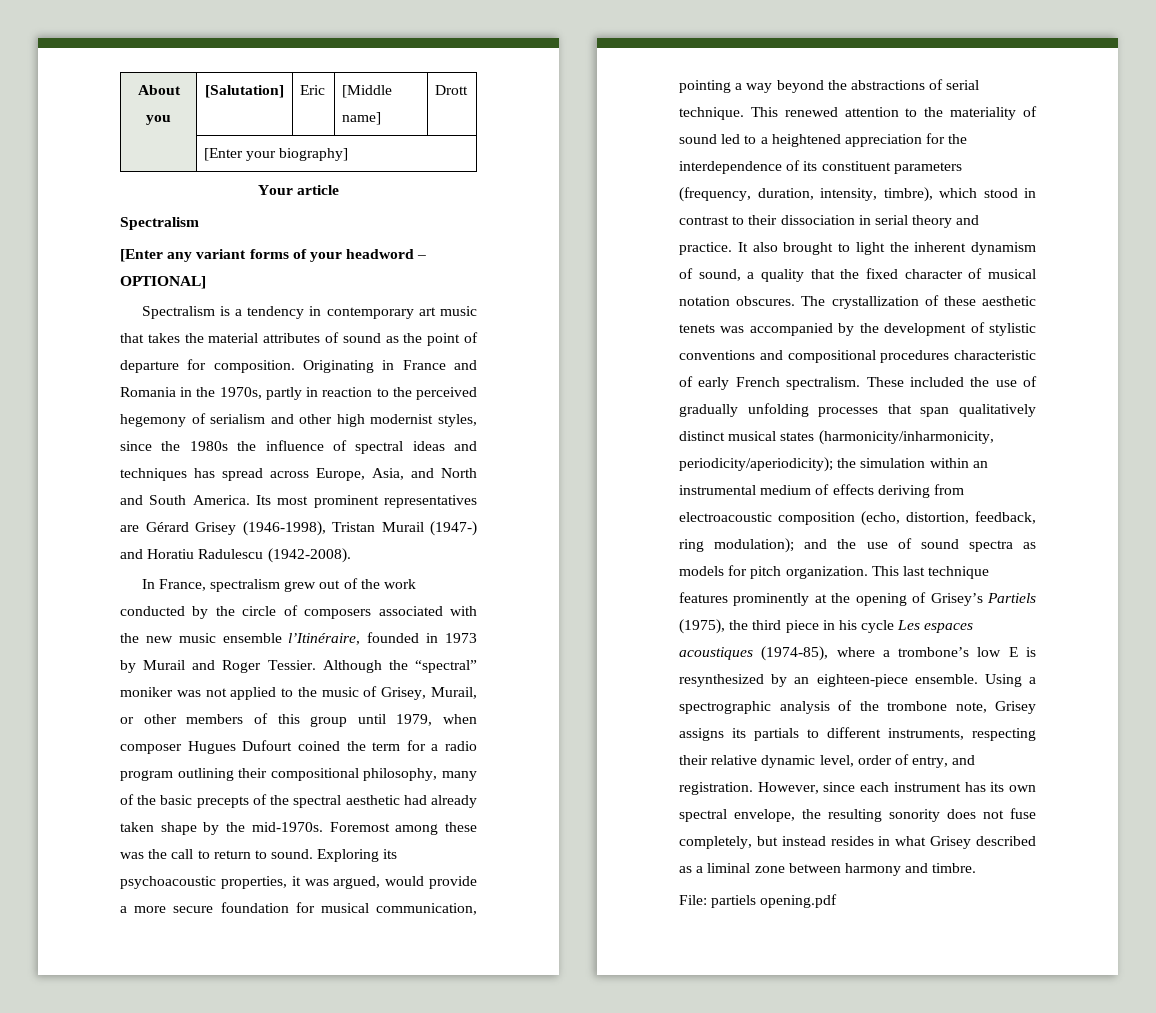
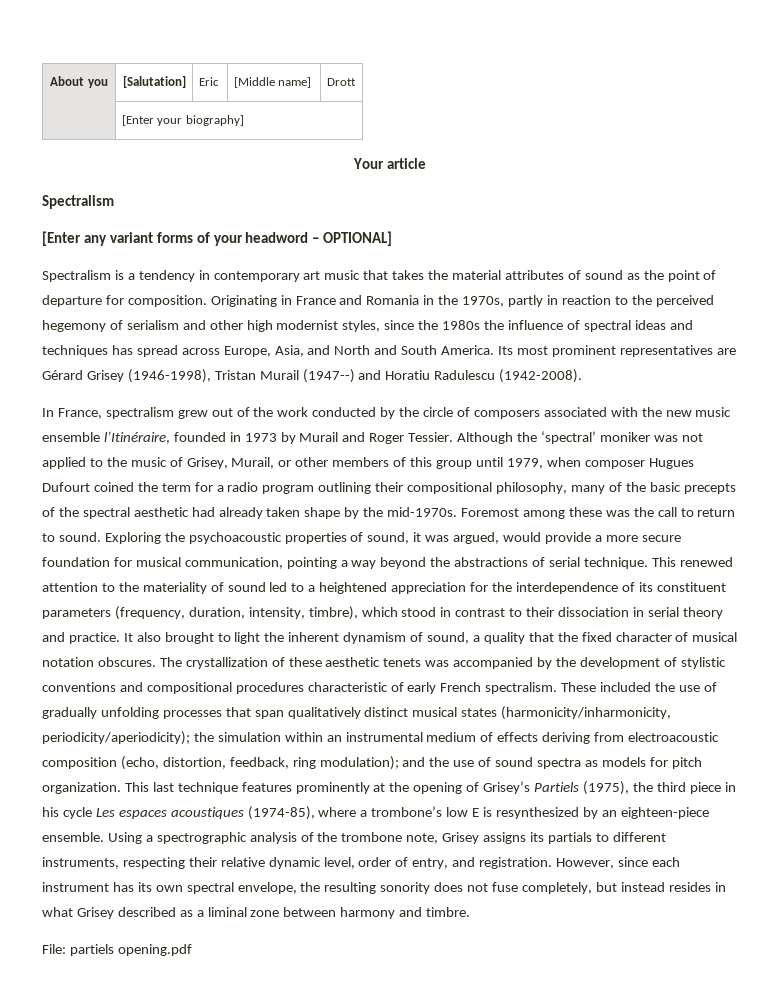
[430,521,477,536] (1947-) -> [302,369,355,383] (1947--)
[415,660,477,673] “spectral” -> [540,431,596,444] ‘spectral’
[383,849,398,859] [120,876,287,889] its psychoacoustic properties, -> [164,532,410,544] the psychoacoustic properties of sound,

